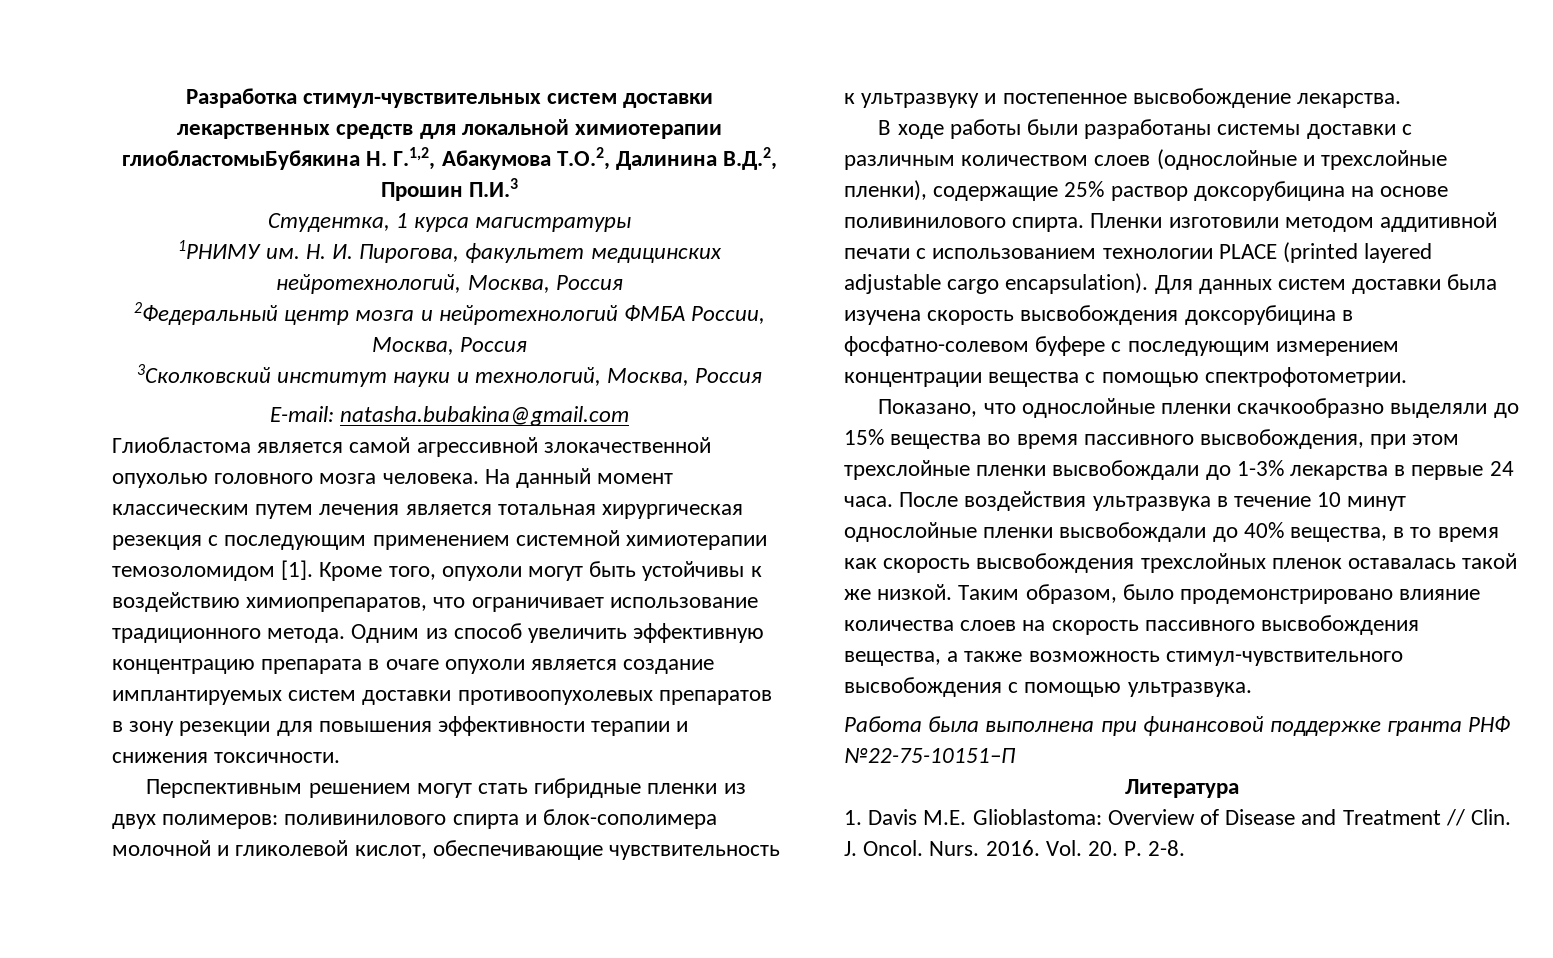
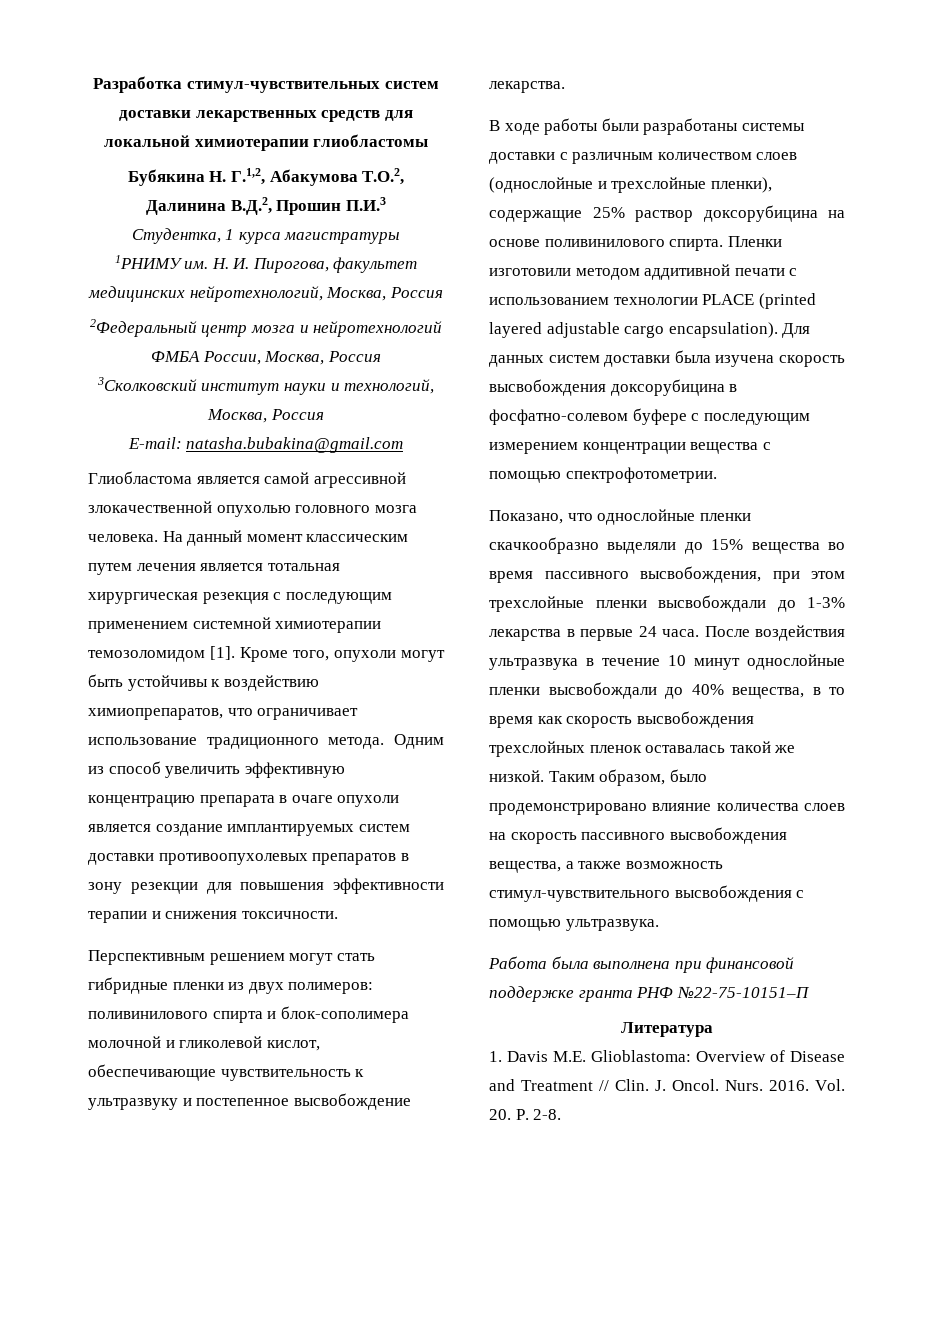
[121,150,360,170] глиобластомыБубякина -> [313,134,429,147] [127,169,205,186] глиобластомы // Бубякина

